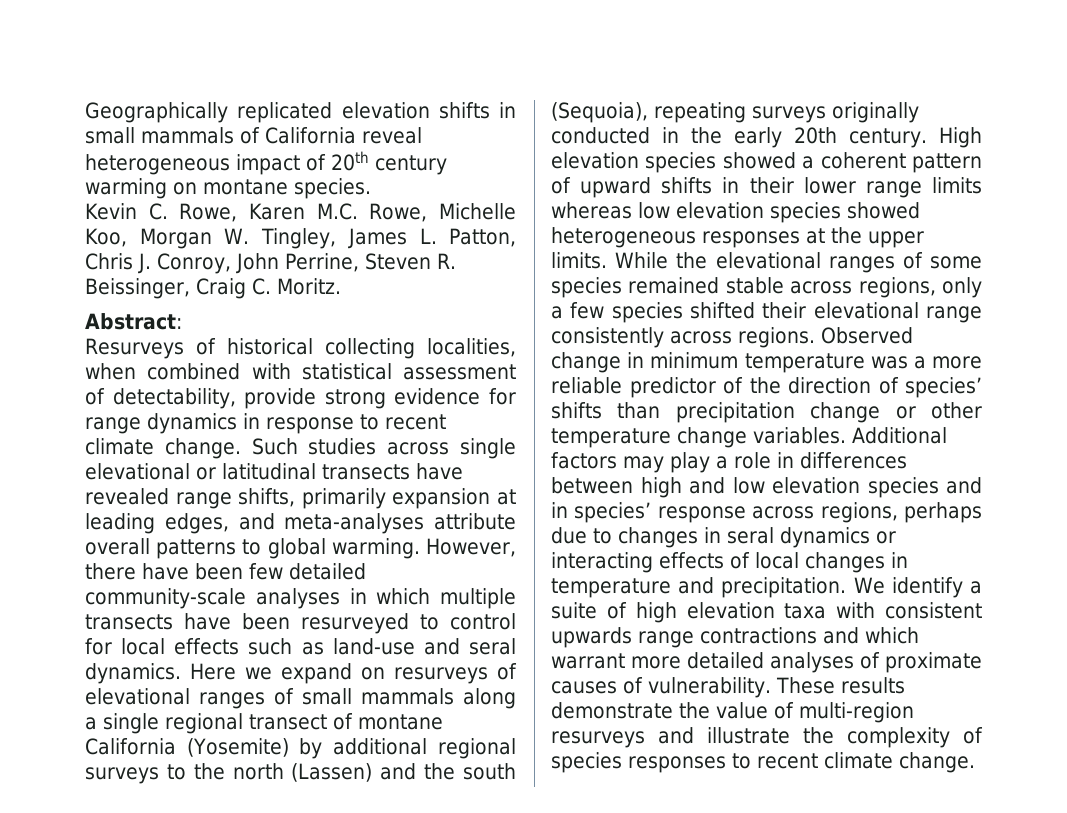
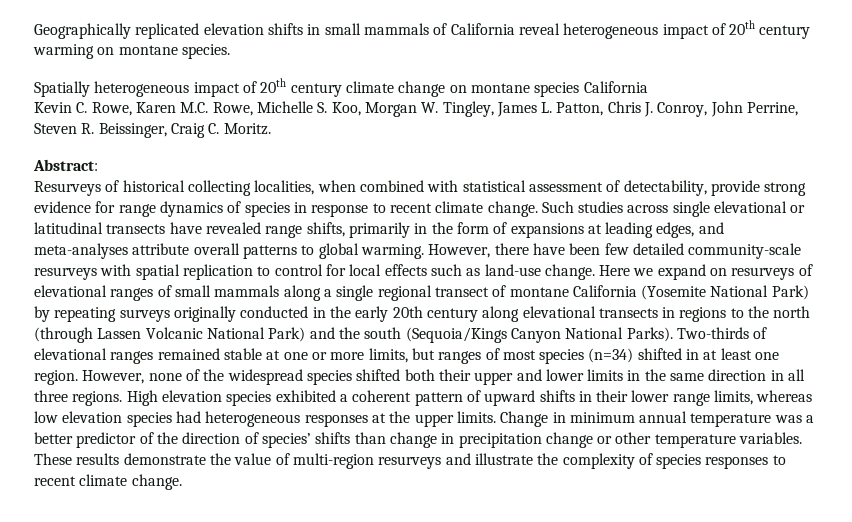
(371, 188) none -> [34,78,648,97] // Spatially heterogeneous impact of 20th century climate change on montane species California
(516, 211) none -> [317,102,328,113] S.
(237, 423) none -> [227,201,290,217] of species
[392,488,491,509] expansion -> [414,222,584,238] in the form of expansions
[255,588,516,609] [85,613,409,634] analyses in which multiple transects have been resurveyed -> [34,264,253,280] resurveys with spatial replication
[423,638,516,655] [85,663,181,684] and seral dynamics. -> [544,264,595,280] change.
[186,738,516,759] [85,763,516,784] [551,102,648,123] (Yosemite) by additional regional surveys to the north (Lassen) and the south (Sequoia), -> [641,285,809,300] [34,306,50,322] (Yosemite National Park) by
[849,128,928,148] century. -> [426,306,811,322] [34,327,768,343] [34,348,780,364] [34,369,806,385] [34,390,123,406] century along elevational transects in regions to the north (through Lassen Volcanic National Park) and the south (Sequoia/Kings Canyon National Parks). Two-thirds of elevational ranges remained stable at one or more limits, but ranges of most species (n=34) shifted in at least one region. However, none of the widespread species shifted both their upper and lower limits in the same direction in all three regions.
[722,152,796,169] showed -> [275,390,336,402] exhibited
[932,177,982,194] limits -> [714,390,754,405] limits,
[847,202,920,219] showed -> [175,411,201,423] had
[615,252,982,273] [551,277,982,298] [551,302,982,323] [551,327,913,348] [551,352,621,373] While the elevational ranges of some species remained stable across regions, only a few species shifted their elevational range consistently across regions. Observed change -> [500,411,549,427] Change
(739, 360) none -> [639,411,688,423] annual
[932,356,982,369] [551,377,622,394] more reliable -> [34,432,73,444] better
(661, 410) none -> [389,432,455,448] change in
[677,427,947,448] [551,452,907,473] [551,477,982,498] [551,502,982,523] [551,527,896,548] [551,552,908,573] [551,577,982,598] [551,602,982,623] [551,627,919,648] [551,652,983,673] [551,677,771,698] change variables. Additional factors may play a role in differences between high and low elevation species and in species’ response across regions, perhaps due to changes in seral dynamics or interacting effects of local changes in temperature and precipitation. We identify a suite of high elevation taxa with consistent upwards range contractions and which warrant more detailed analyses of proximate causes of vulnerability. -> [739,432,803,444] variables.

